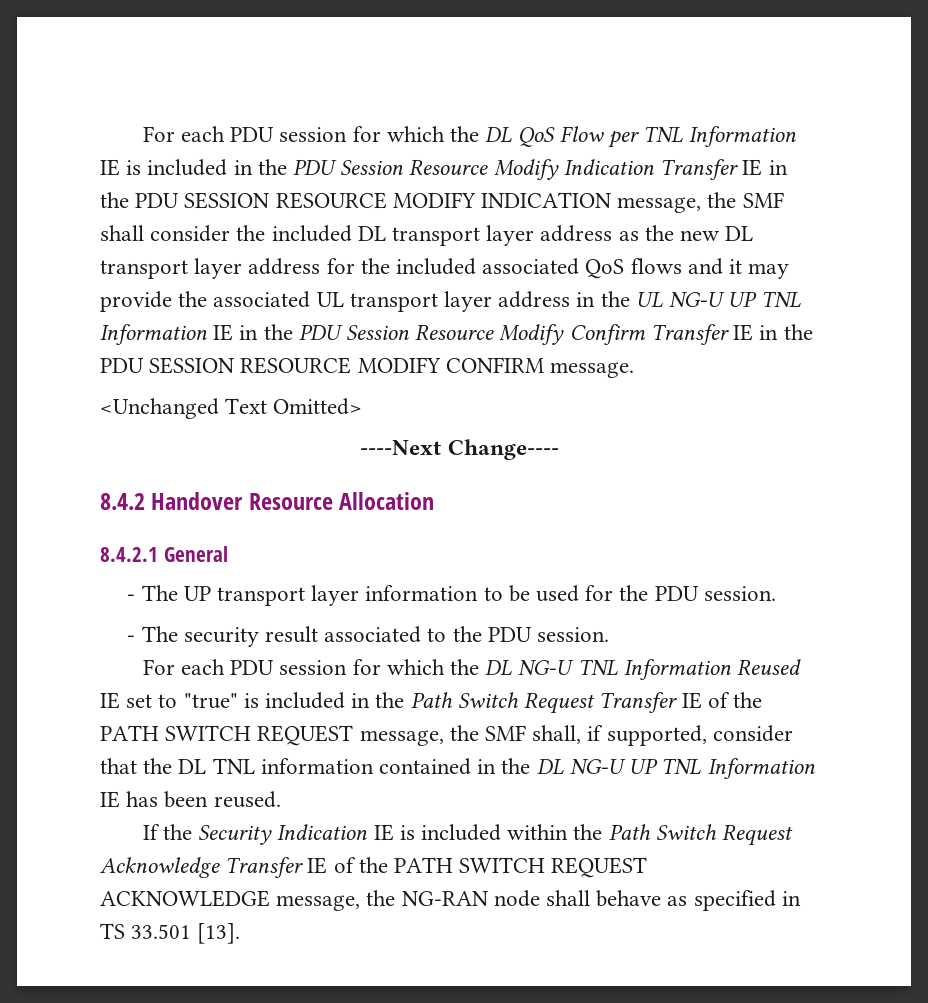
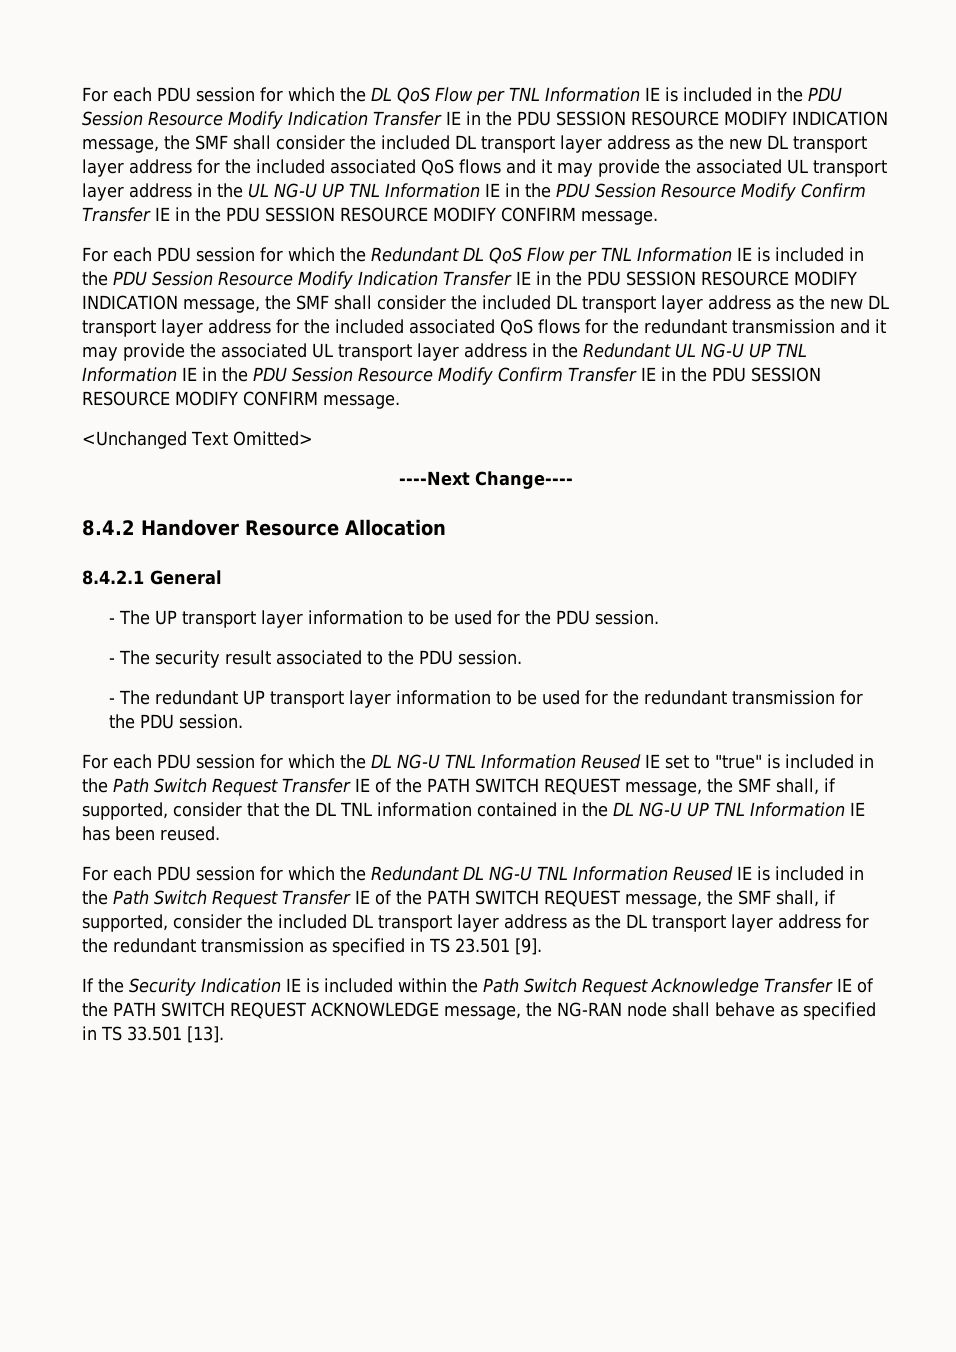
(635, 370) none -> [82,247,864,265] [82,271,857,289] [82,295,889,313] [82,319,886,337] [82,343,807,361] [82,367,821,385] [82,391,400,409] // For each PDU session for which the Redundant DL QoS Flow per TNL Information IE is included in the PDU Session Resource Modify Indication Transfer IE in the PDU SESSION RESOURCE MODIFY INDICATION message, the SMF shall consider the included DL transport layer address as the new DL transport layer address for the included associated QoS flows for the redundant transmission and it may provide the associated UL transport layer address in the Redundant UL NG-U UP TNL Information IE in the PDU Session Resource Modify Confirm Transfer IE in the PDU SESSION RESOURCE MODIFY CONFIRM message.
(609, 634) none -> [108,690,863,708] [108,714,243,729] // - The redundant UP transport layer information to be used for the redundant transmission for the PDU session.
(281, 799) none -> [82,866,864,881] [82,890,836,908] [82,914,869,932] [82,938,542,956] // For each PDU session for which the Redundant DL NG-U TNL Information Reused IE is included in the Path Switch Request Transfer IE of the PATH SWITCH REQUEST message, the SMF shall, if supported, consider the included DL transport layer address as the DL transport layer address for the redundant transmission as specified in TS 23.501 [9].

